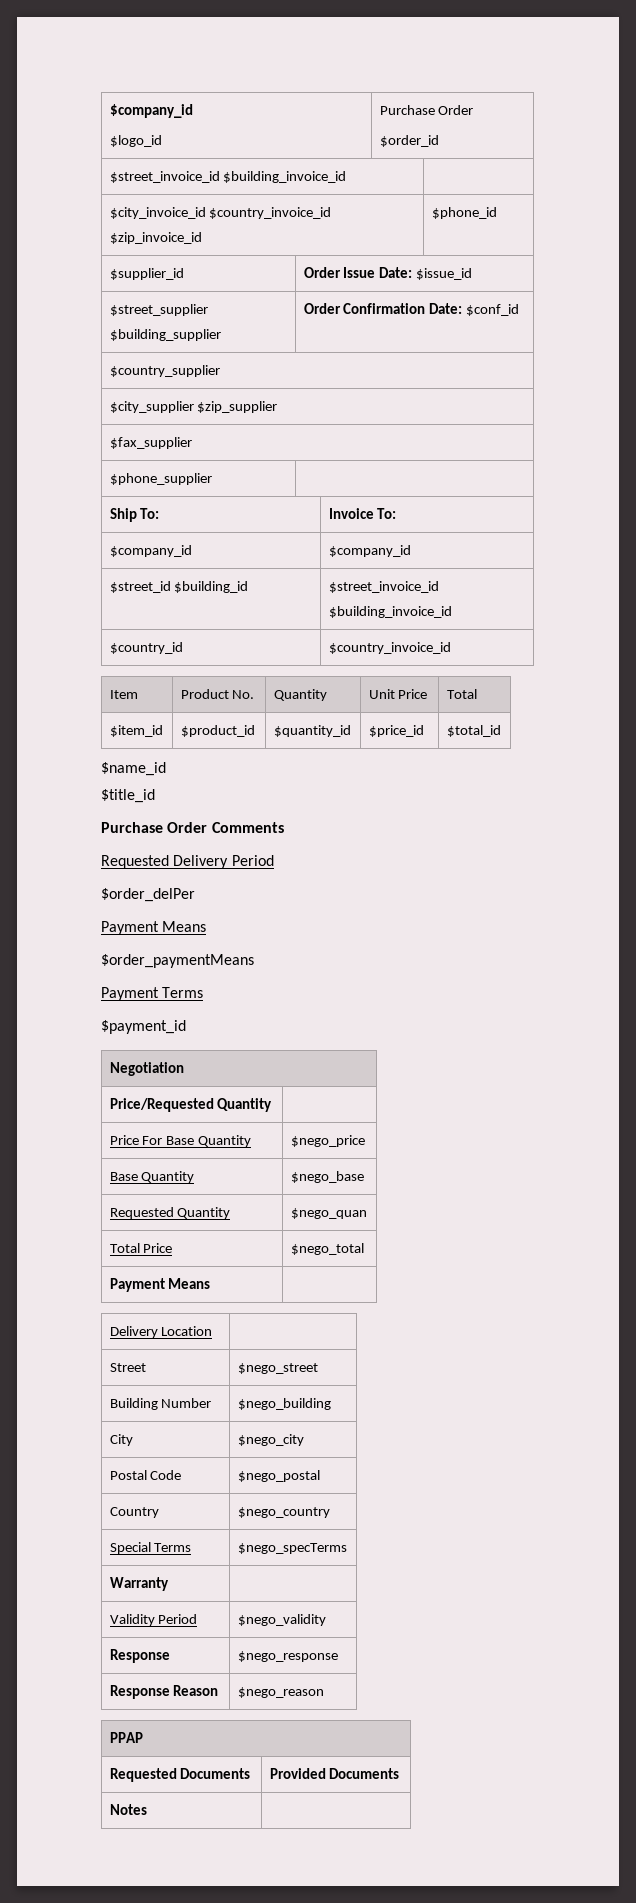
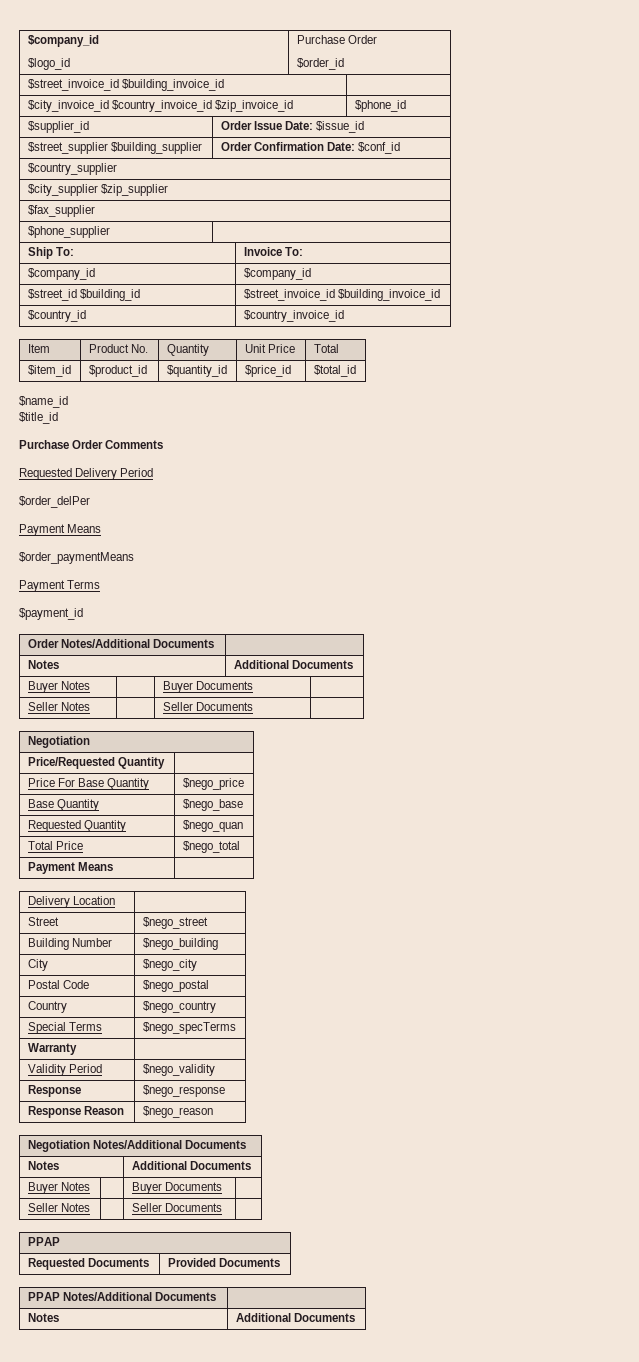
(186, 1027) none -> [27,639,214,648] [27,660,59,669] [233,660,353,669] [27,681,90,693] [162,681,253,693] [27,702,90,711] [162,702,253,711] // Order Notes/Additional Documents | // Notes | Additional Documents // Buyer Notes | | Buyer Documents | // Seller Notes | | Seller Documents |
(324, 1692) none -> [27,1140,246,1152] [27,1161,59,1170] [131,1161,251,1170] [27,1182,90,1194] [131,1182,222,1194] [27,1203,90,1212] [131,1203,222,1212] // Negotiation Notes/Additional Documents // Notes | Additional Documents // Buyer Notes | | Buyer Documents | // Seller Notes | | Seller Documents |
[109,1804,147,1815] // Notes | -> [27,1292,216,1301] [27,1313,59,1322] [235,1313,355,1322] // PPAP Notes/Additional Documents | // Notes | Additional Documents

